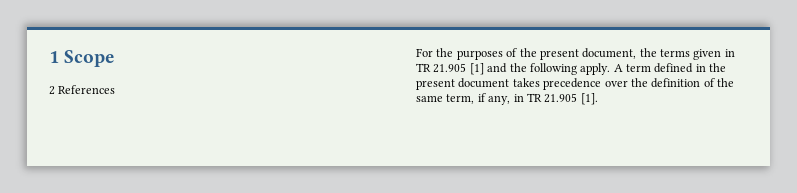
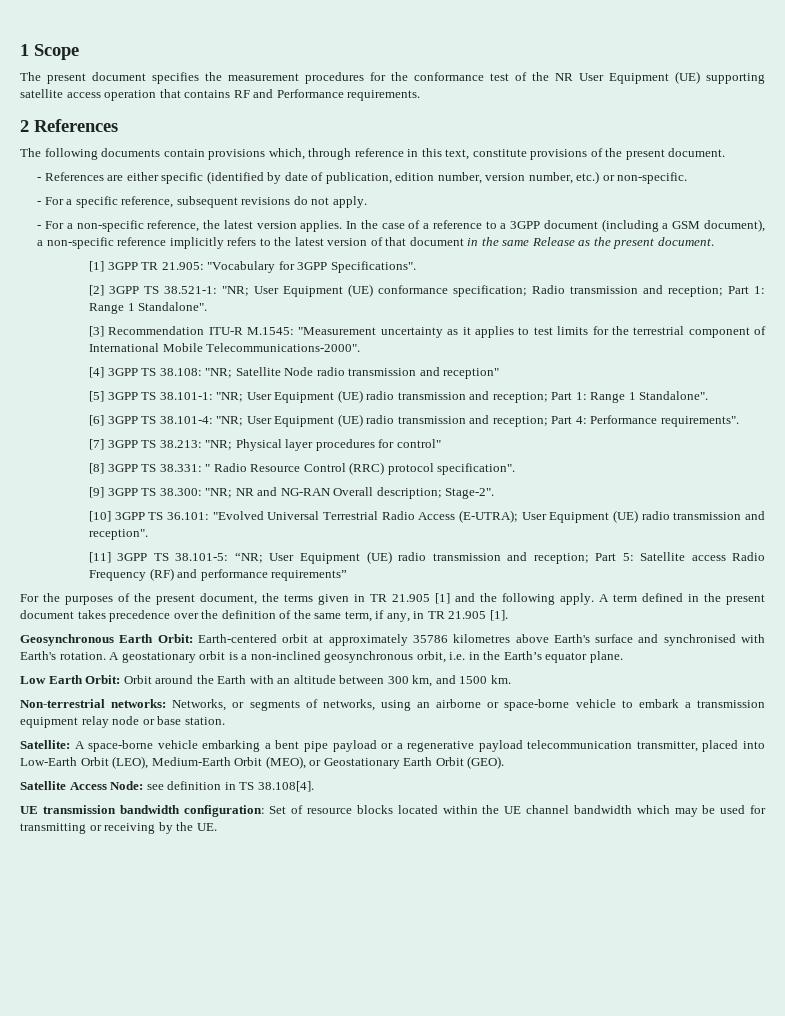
[49,85,116,95] 2 References -> [20,71,765,84] [20,89,421,101] [20,119,118,132] [20,148,726,160] [37,171,688,184] [37,196,367,208] [37,219,765,232] [37,237,714,249] [88,261,416,273] [88,284,765,297] [88,302,208,314] [88,326,767,338] [88,343,361,352] [88,367,500,379] [88,390,709,403] [88,414,739,427] [88,439,441,451] [88,462,516,475] [88,487,495,499] [88,510,766,523] [88,529,148,540] [88,551,766,564] [88,568,348,581] The present document specifies the measurement procedures for the conformance test of the NR User Equipment (UE) supporting satellite access operation that contains RF and Performance requirements. // 2 References // The following documents contain provisions which, through reference in this text, constitute provisions of the present document. // - References are either specific (identified by date of publication, edition number, version number, etc.) or non-specific. // - For a specific reference, subsequent revisions do not apply. // - For a non-specific reference, the latest version applies. In the case of a reference to a 3GPP document (including a GSM document), a non-specific reference implicitly refers to the latest version of that document in the same Release as the present document. // [1] 3GPP TR 21.905: "Vocabulary for 3GPP Specifications". // [2] 3GPP TS 38.521-1: "NR; User Equipment (UE) conformance specification; Radio transmission and reception; Part 1: Range 1 Standalone". // [3] Recommendation ITU-R M.1545: "Measurement uncertainty as it applies to test limits for the terrestrial component of International Mobile Telecommunications-2000". // [4] 3GPP TS 38.108: "NR; Satellite Node radio transmission and reception" // [5] 3GPP TS 38.101-1: "NR; User Equipment (UE) radio transmission and reception; Part 1: Range 1 Standalone". // [6] 3GPP TS 38.101-4: "NR; User Equipment (UE) radio transmission and reception; Part 4: Performance requirements". // [7] 3GPP TS 38.213: "NR; Physical layer procedures for control" // [8] 3GPP TS 38.331: " Radio Resource Control (RRC) protocol specification". // [9] 3GPP TS 38.300: "NR; NR and NG-RAN Overall description; Stage-2". // [10] 3GPP TS 36.101: "Evolved Universal Terrestrial Radio Access (E-UTRA); User Equipment (UE) radio transmission and reception". // [11] 3GPP TS 38.101-5: “NR; User Equipment (UE) radio transmission and reception; Part 5: Satellite access Radio Frequency (RF) and performance requirements”
(598, 99) none -> [20,634,766,646] [20,651,623,663] [20,675,511,687] [20,699,765,711] [20,716,225,728] [20,740,765,752] [20,756,505,769] [20,781,314,792] [20,805,767,817] [20,822,217,834] // Geosynchronous Earth Orbit: Earth-centered orbit at approximately 35786 kilometres above Earth's surface and synchronised with Earth's rotation. A geostationary orbit is a non-inclined geosynchronous orbit, i.e. in the Earth’s equator plane. // Low Earth Orbit: Orbit around the Earth with an altitude between 300 km, and 1500 km. // Non-terrestrial networks: Networks, or segments of networks, using an airborne or space-borne vehicle to embark a transmission equipment relay node or base station. // Satellite: A space-borne vehicle embarking a bent pipe payload or a regenerative payload telecommunication transmitter, placed into Low-Earth Orbit (LEO), Medium-Earth Orbit (MEO), or Geostationary Earth Orbit (GEO). // Satellite Access Node: see definition in TS 38.108[4]. // UE transmission bandwidth configuration: Set of resource blocks located within the UE channel bandwidth which may be used for transmitting or receiving by the UE.

